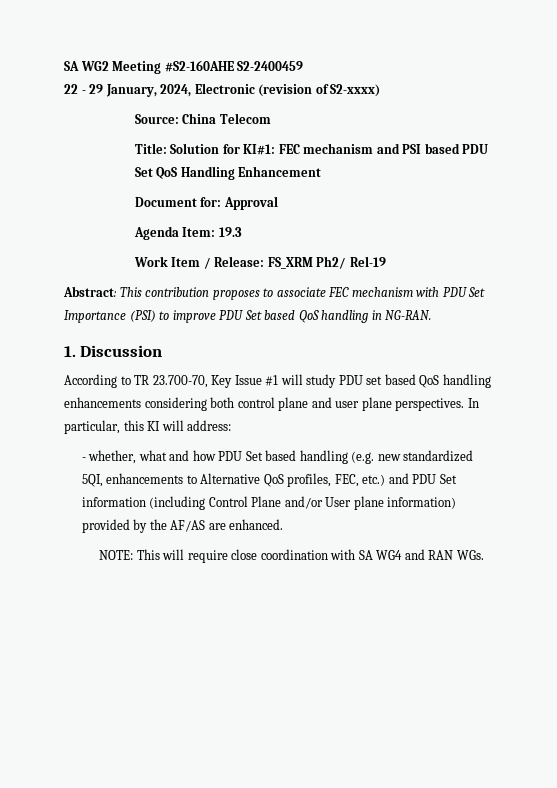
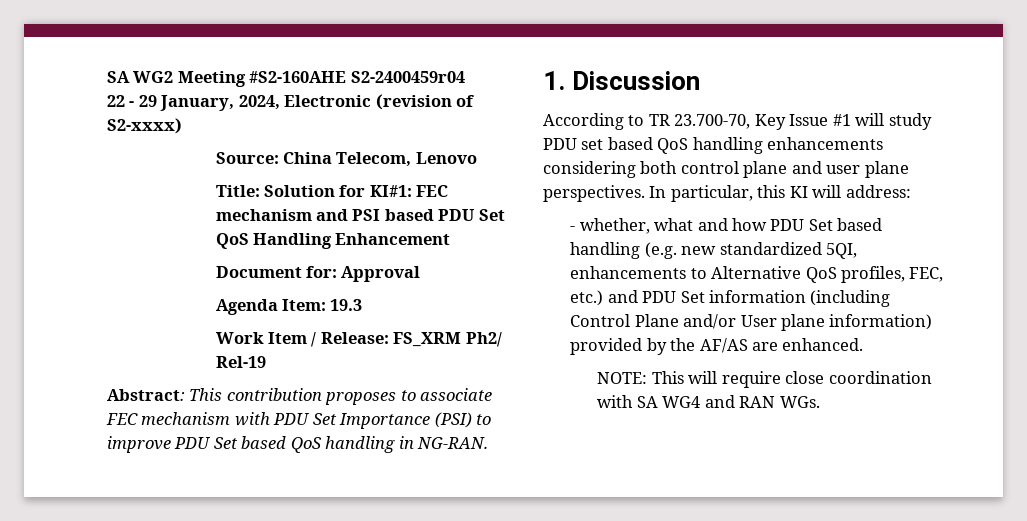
[237,61,304,71] S2-2400459 -> [350,71,465,83] S2-2400459r04
[219,113,271,124] Telecom -> [336,152,477,167] Telecom, Lenovo

